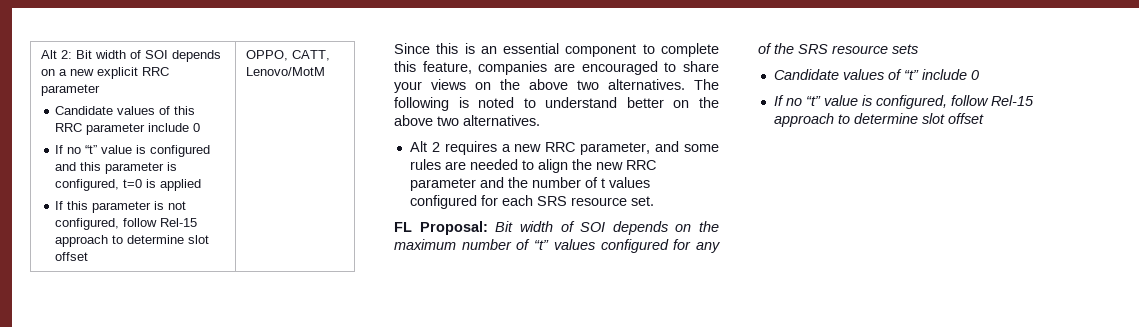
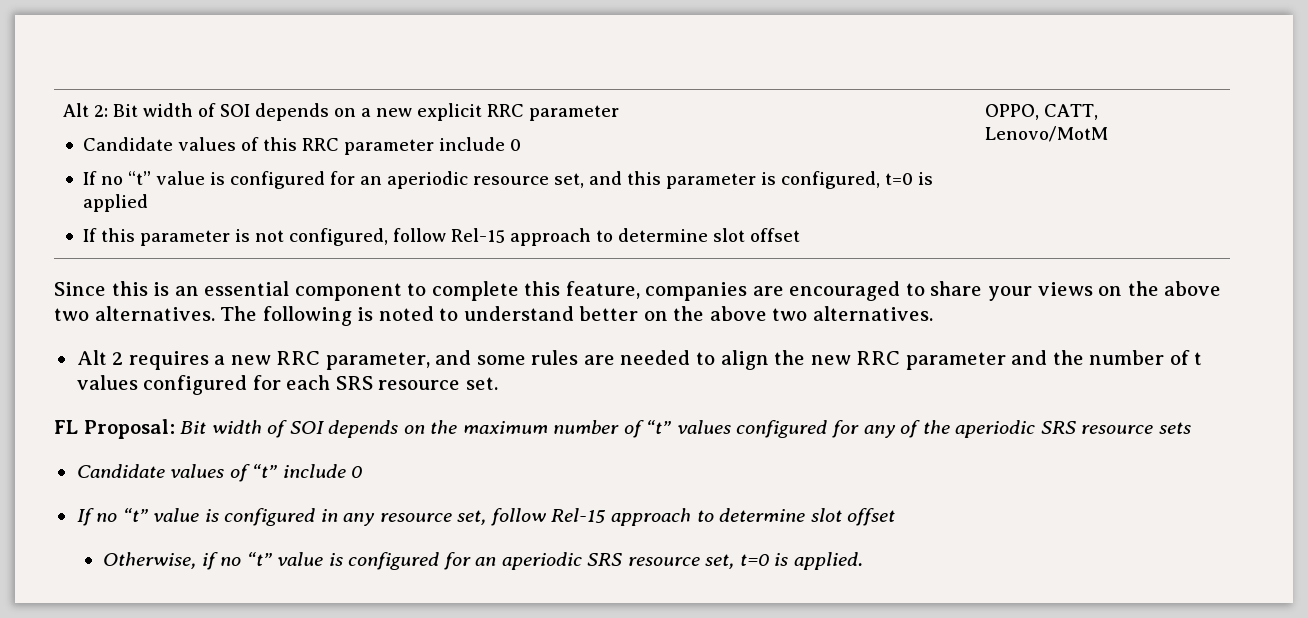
(211, 151) none -> [329,171,584,189] for an aperiodic resource set,
(794, 48) none -> [955,420,1036,438] aperiodic
[875,95,1034,109] [773,113,984,127] configured, follow Rel-15 approach to determine slot offset -> [224,508,896,526] [102,552,863,570] configured in any resource set, follow Rel-15 approach to determine slot offset // Otherwise, if no “t” value is configured for an aperiodic SRS resource set, t=0 is applied.

